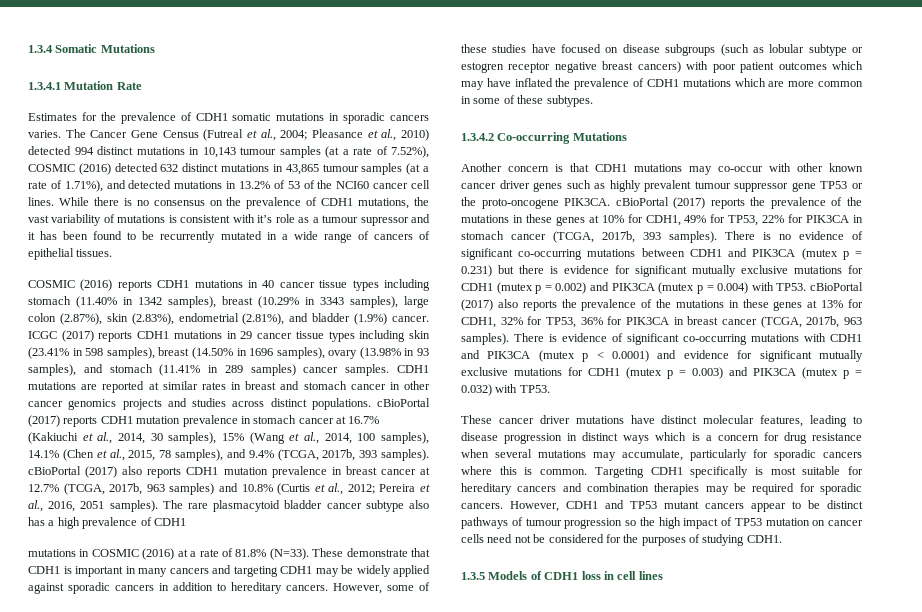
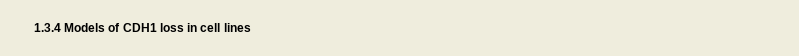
[55,44,155,53] [28,81,142,90] [28,112,429,124] [28,129,429,141] [28,146,429,158] [28,163,429,175] [28,180,430,192] [28,197,430,209] [28,214,430,226] [28,231,430,243] [28,248,113,260] [28,279,430,291] [28,296,429,308] [28,313,430,325] [28,330,431,342] [28,347,429,359] [28,364,429,376] [28,381,430,393] [28,398,430,410] [28,415,380,427] [28,432,430,444] [28,449,429,461] [28,466,431,478] [28,483,430,495] [28,500,429,512] [28,517,186,529] [28,548,430,560] [28,565,430,577] [28,582,430,594] [461,44,863,56] [461,61,864,73] [461,78,863,90] [461,95,593,107] [461,132,627,144] [461,163,863,175] [461,180,863,192] [461,197,862,209] [461,214,863,226] [461,231,863,243] [461,248,862,260] [461,265,863,277] [461,282,863,294] [461,299,864,311] [461,316,862,328] [461,333,862,345] [461,350,863,362] [461,367,862,379] [461,384,550,396] [461,415,862,427] [461,432,862,444] [461,449,862,461] [461,466,863,478] [461,483,862,495] [461,500,863,512] [461,517,863,529] [461,534,782,546] [461,572,485,580] Somatic Mutations // 1.3.4.1 Mutation Rate // Estimates for the prevalence of CDH1 somatic mutations in sporadic cancers varies. The Cancer Gene Census (Futreal et al., 2004; Pleasance et al., 2010) detected 994 distinct mutations in 10,143 tumour samples (at a rate of 7.52%), COSMIC (2016) detected 632 distinct mutations in 43,865 tumour samples (at a rate of 1.71%), and detected mutations in 13.2% of 53 of the NCI60 cancer cell lines. While there is no consensus on the prevalence of CDH1 mutations, the vast variability of mutations is consistent with it’s role as a tumour supressor and it has been found to be recurrently mutated in a wide range of cancers of epithelial tissues. // COSMIC (2016) reports CDH1 mutations in 40 cancer tissue types including stomach (11.40% in 1342 samples), breast (10.29% in 3343 samples), large colon (2.87%), skin (2.83%), endometrial (2.81%), and bladder (1.9%) cancer. ICGC (2017) reports CDH1 mutations in 29 cancer tissue types including skin (23.41% in 598 samples), breast (14.50% in 1696 samples), ovary (13.98% in 93 samples), and stomach (11.41% in 289 samples) cancer samples. CDH1 mutations are reported at similar rates in breast and stomach cancer in other cancer genomics projects and studies across distinct populations. cBioPortal (2017) reports CDH1 mutation prevalence in stomach cancer at 16.7% (Kakiuchi et al., 2014, 30 samples), 15% (Wang et al., 2014, 100 samples), 14.1% (Chen et al., 2015, 78 samples), and 9.4% (TCGA, 2017b, 393 samples). cBioPortal (2017) also reports CDH1 mutation prevalence in breast cancer at 12.7% (TCGA, 2017b, 963 samples) and 10.8% (Curtis et al., 2012; Pereira et al., 2016, 2051 samples). The rare plasmacytoid bladder cancer subtype also has a high prevalence of CDH1 // mutations in COSMIC (2016) at a rate of 81.8% (N=33). These demonstrate that CDH1 is important in many cancers and targeting CDH1 may be widely applied against sporadic cancers in addition to hereditary cancers. However, some of these studies have focused on disease subgroups (such as lobular subtype or estogren receptor negative breast cancers) with poor patient outcomes which may have inflated the prevalence of CDH1 mutations which are more common in some of these subtypes. // 1.3.4.2 Co-occurring Mutations // Another concern is that CDH1 mutations may co-occur with other known cancer driver genes such as highly prevalent tumour suppressor gene TP53 or the proto-oncogene PIK3CA. cBioPortal (2017) reports the prevalence of the mutations in these genes at 10% for CDH1, 49% for TP53, 22% for PIK3CA in stomach cancer (TCGA, 2017b, 393 samples). There is no evidence of significant co-occurring mutations between CDH1 and PIK3CA (mutex p = 0.231) but there is evidence for significant mutually exclusive mutations for CDH1 (mutex p = 0.002) and PIK3CA (mutex p = 0.004) with TP53. cBioPortal (2017) also reports the prevalence of the mutations in these genes at 13% for CDH1, 32% for TP53, 36% for PIK3CA in breast cancer (TCGA, 2017b, 963 samples). There is evidence of significant co-occurring mutations with CDH1 and PIK3CA (mutex p < 0.0001) and evidence for significant mutually exclusive mutations for CDH1 (mutex p = 0.003) and PIK3CA (mutex p = 0.032) with TP53. // These cancer driver mutations have distinct molecular features, leading to disease progression in distinct ways which is a concern for drug resistance when several mutations may accumulate, particularly for sporadic cancers where this is common. Targeting CDH1 specifically is most suitable for hereditary cancers and combination therapies may be required for sporadic cancers. However, CDH1 and TP53 mutant cancers appear to be distinct pathways of tumour progression so the high impact of TP53 mutation on cancer cells need not be considered for the purposes of studying CDH1. // 1.3.5 -> (61, 27) none

